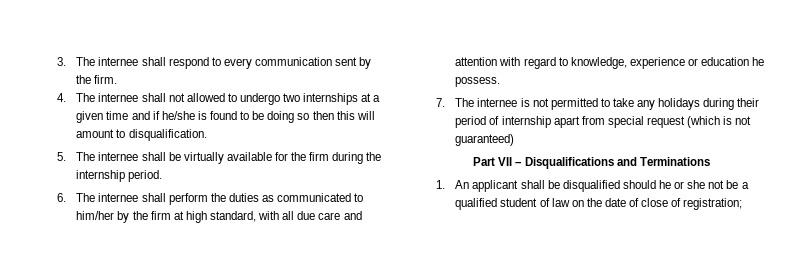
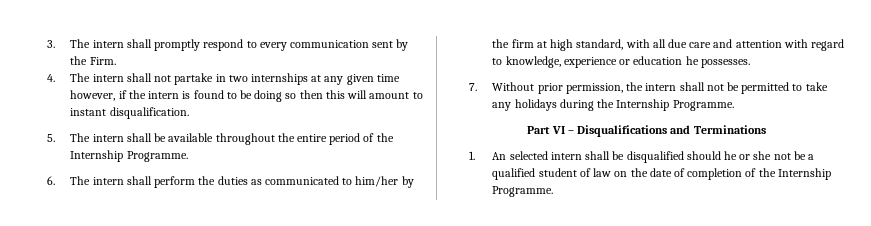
[98,57,166,66] internee shall -> [92,39,201,51] intern shall promptly
[94,75,118,84] firm. -> [89,57,116,65] Firm.
[98,93,280,105] internee shall not allowed to undergo -> [92,73,226,85] intern shall not partake in
[373,95,381,102] a -> [324,76,344,85] any
[131,111,195,120] and if he/she -> [70,90,180,101] however, if the intern
(126, 133) none -> [70,108,107,116] instant
[98,152,382,164] [76,170,163,182] internee shall be virtually available for the firm during the internship period. -> [92,133,394,145] [70,150,188,162] intern shall be available throughout the entire period of the Internship Programme.
[98,193,139,202] internee -> [92,177,124,185] intern
[455,77,501,87] possess. -> [700,59,750,68] possesses.
[455,98,549,107] The internee is not -> [492,82,739,94] Without prior permission, the intern shall not be
[737,98,760,107] [455,116,752,128] [455,134,515,146] their period of internship apart from special request (which is not guaranteed) -> [597,99,734,111] the Internship Programme.
[498,157,513,166] VII -> [551,126,565,134] VI
[472,180,519,192] applicant -> [509,151,582,160] selected intern
[641,198,743,210] close of registration; -> [687,168,831,180] [492,186,554,197] completion of the Internship Programme.

